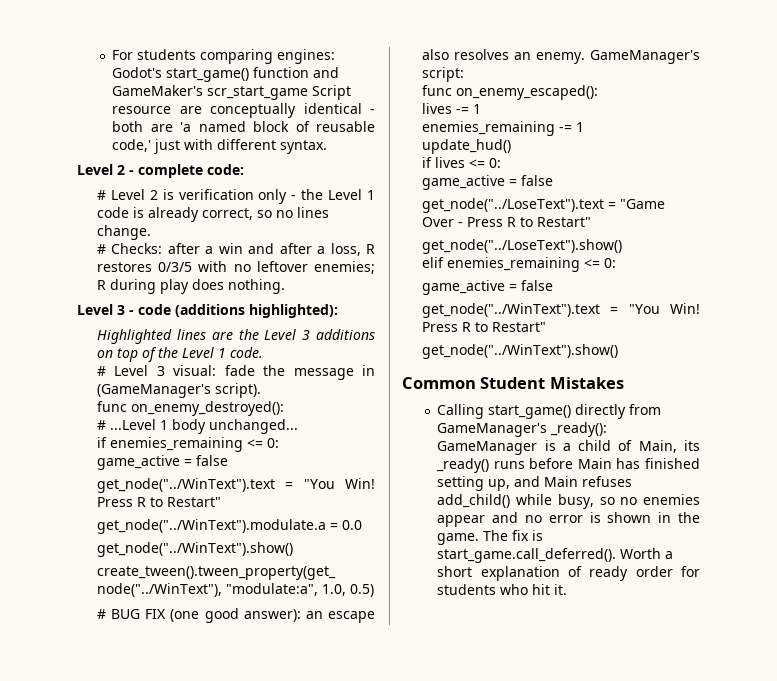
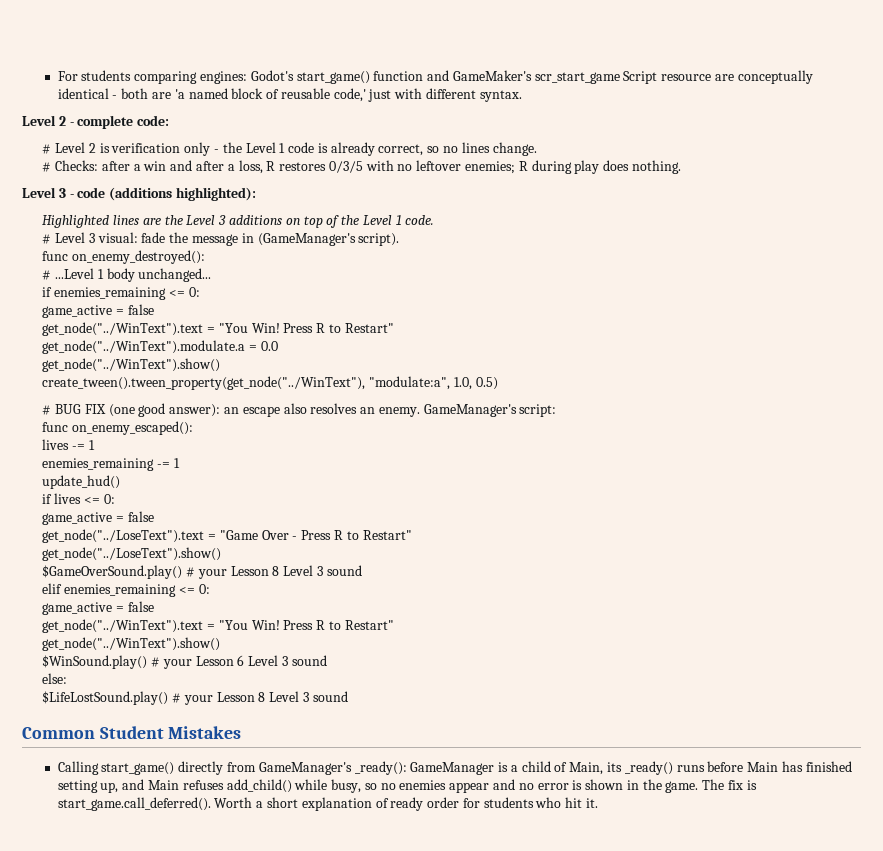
(623, 246) none -> [42,565,362,579] // $GameOverSound.play() # your Lesson 8 Level 3 sound
(619, 351) none -> [42,655,327,669] [42,673,68,684] [42,691,348,705] // $WinSound.play() # your Lesson 6 Level 3 sound // else: // $LifeLostSound.play() # your Lesson 8 Level 3 sound

